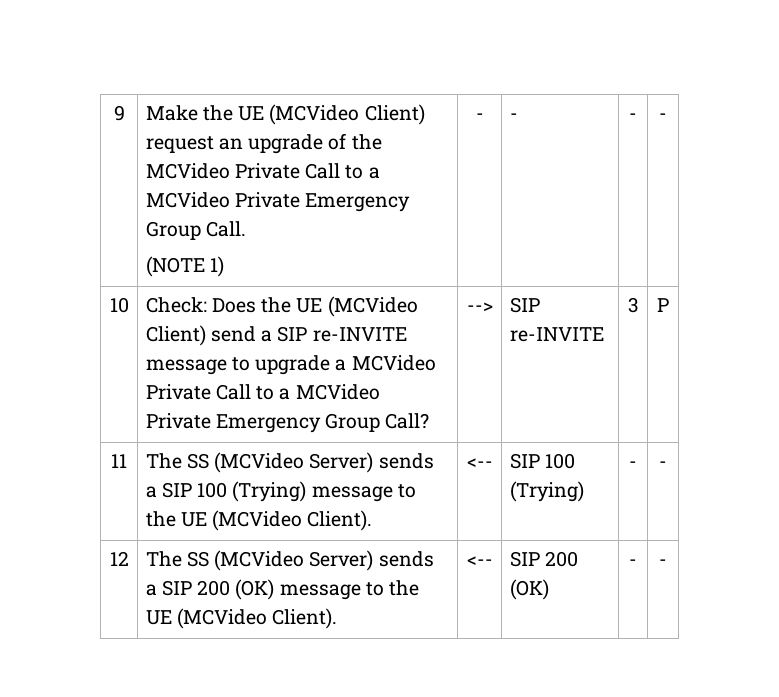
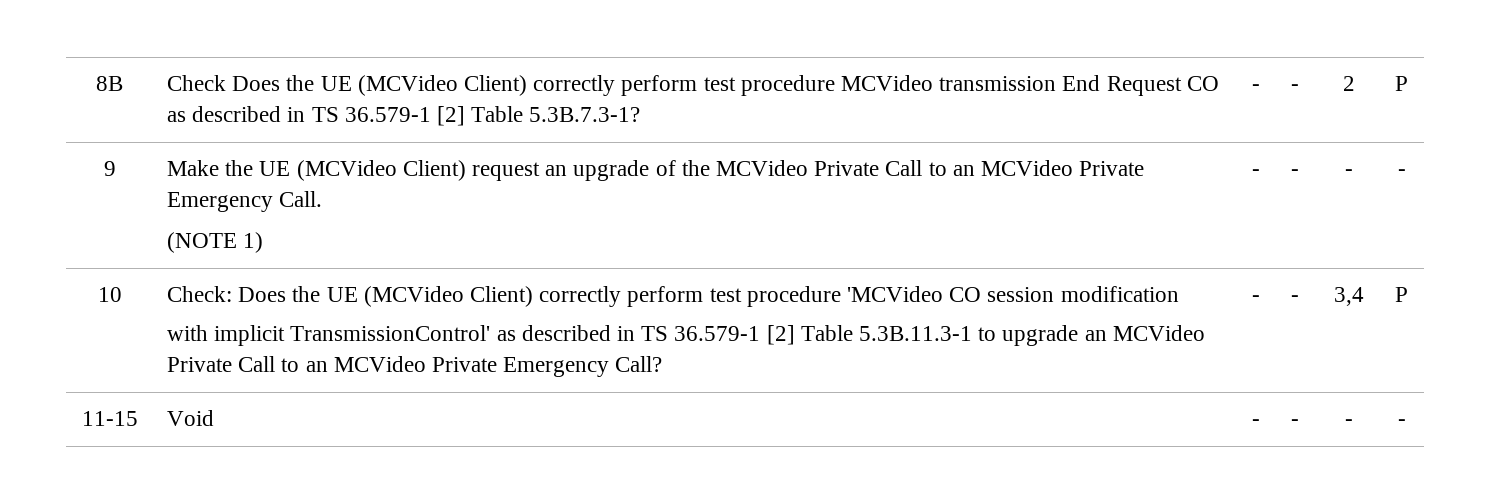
(113, 113) none -> [96,76,123,91] [166,75,1219,96] [166,106,641,126] [1252,84,1260,91] [1290,84,1299,91] [1343,76,1355,91] [1395,76,1408,91] 8B | Check Does the UE (MCVideo Client) correctly perform test procedure MCVideo transmission End Request CO as described in TS 36.579-1 [2] Table 5.3B.7.3-1? | - | - | 2 | P //
[368,167,380,179] [145,192,411,212] [145,221,201,240] a MCVideo Private Emergency Group -> [952,160,1145,176] [166,192,273,212] an MCVideo Private Emergency
[210,326,407,342] [145,359,227,375] send a SIP re-INVITE message -> [539,286,1179,307] [166,325,973,346] correctly perform test procedure 'MCVideo CO session modification // with implicit TransmissionControl' as described in TS 36.579-1 [2] Table 5.3B.11.3-1
[335,355,436,371] [145,384,380,400] [145,413,381,433] a MCVideo Private Call to a MCVideo Private Emergency Group -> [1084,325,1205,341] [166,356,610,377] an MCVideo Private Call to an MCVideo Private Emergency
[466,302,493,312] [509,297,540,313] [509,327,604,342] [627,297,639,313] [657,298,669,312] [111,454,127,468] [145,452,434,473] [145,481,416,502] [145,510,373,531] [466,458,493,468] [509,453,575,469] [509,481,584,502] [629,461,637,468] [659,461,667,468] [109,551,129,566] [145,550,434,571] [145,579,420,600] [145,608,338,629] [466,556,493,566] [509,551,578,567] [509,579,549,600] [629,559,637,566] [659,559,667,566] --> | SIP re-INVITE | 3 | P // 11 | The SS (MCVideo Server) sends a SIP 100 (Trying) message to the UE (MCVideo Client). | <-- | SIP 100 (Trying) | - | - // 12 | The SS (MCVideo Server) sends a SIP 200 (OK) message to the UE (MCVideo Client). | <-- | SIP 200 (OK) | - | - -> [1252,295,1260,302] [1290,295,1299,302] [1334,287,1364,306] [1395,287,1408,302] [81,411,138,426] [166,410,214,426] [1252,419,1260,426] [1290,419,1299,426] [1345,419,1353,426] [1397,419,1406,426] - | - | 3,4 | P // 11-15 | Void | - | - | - | -

